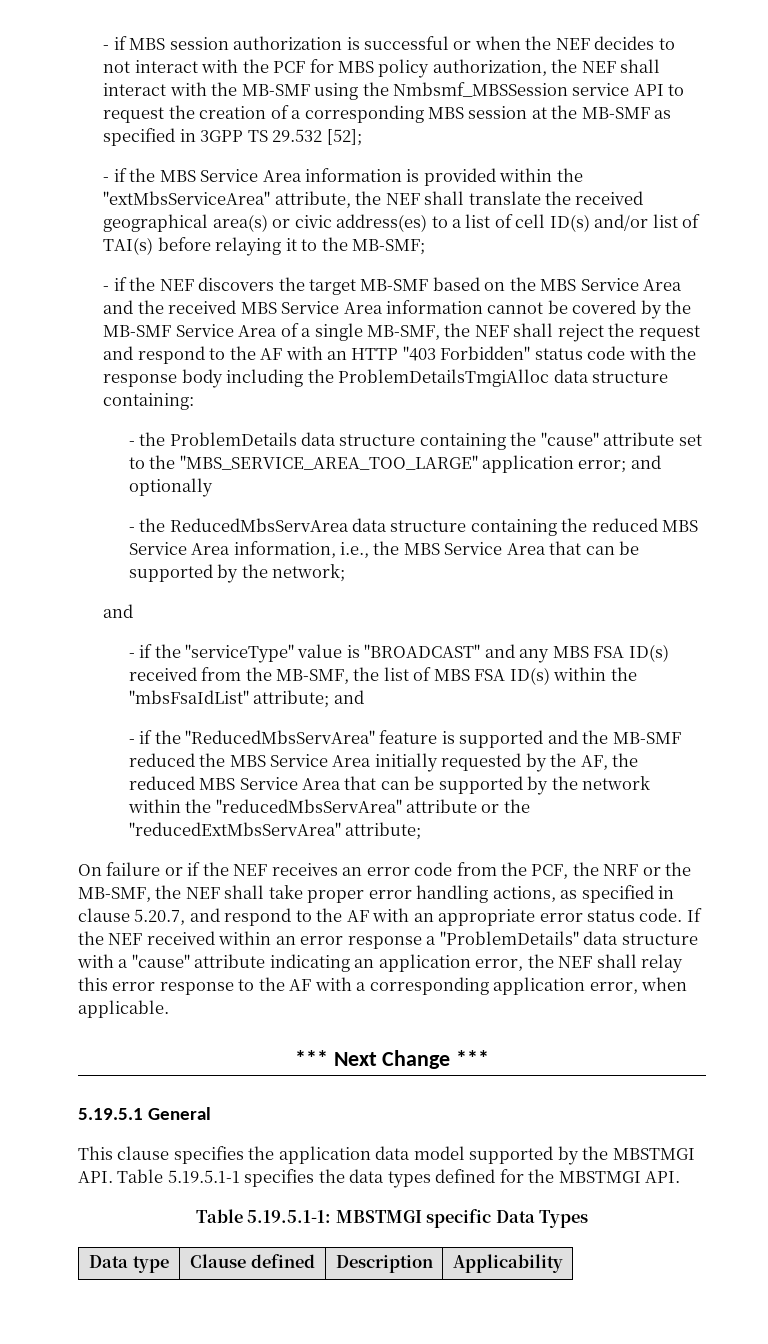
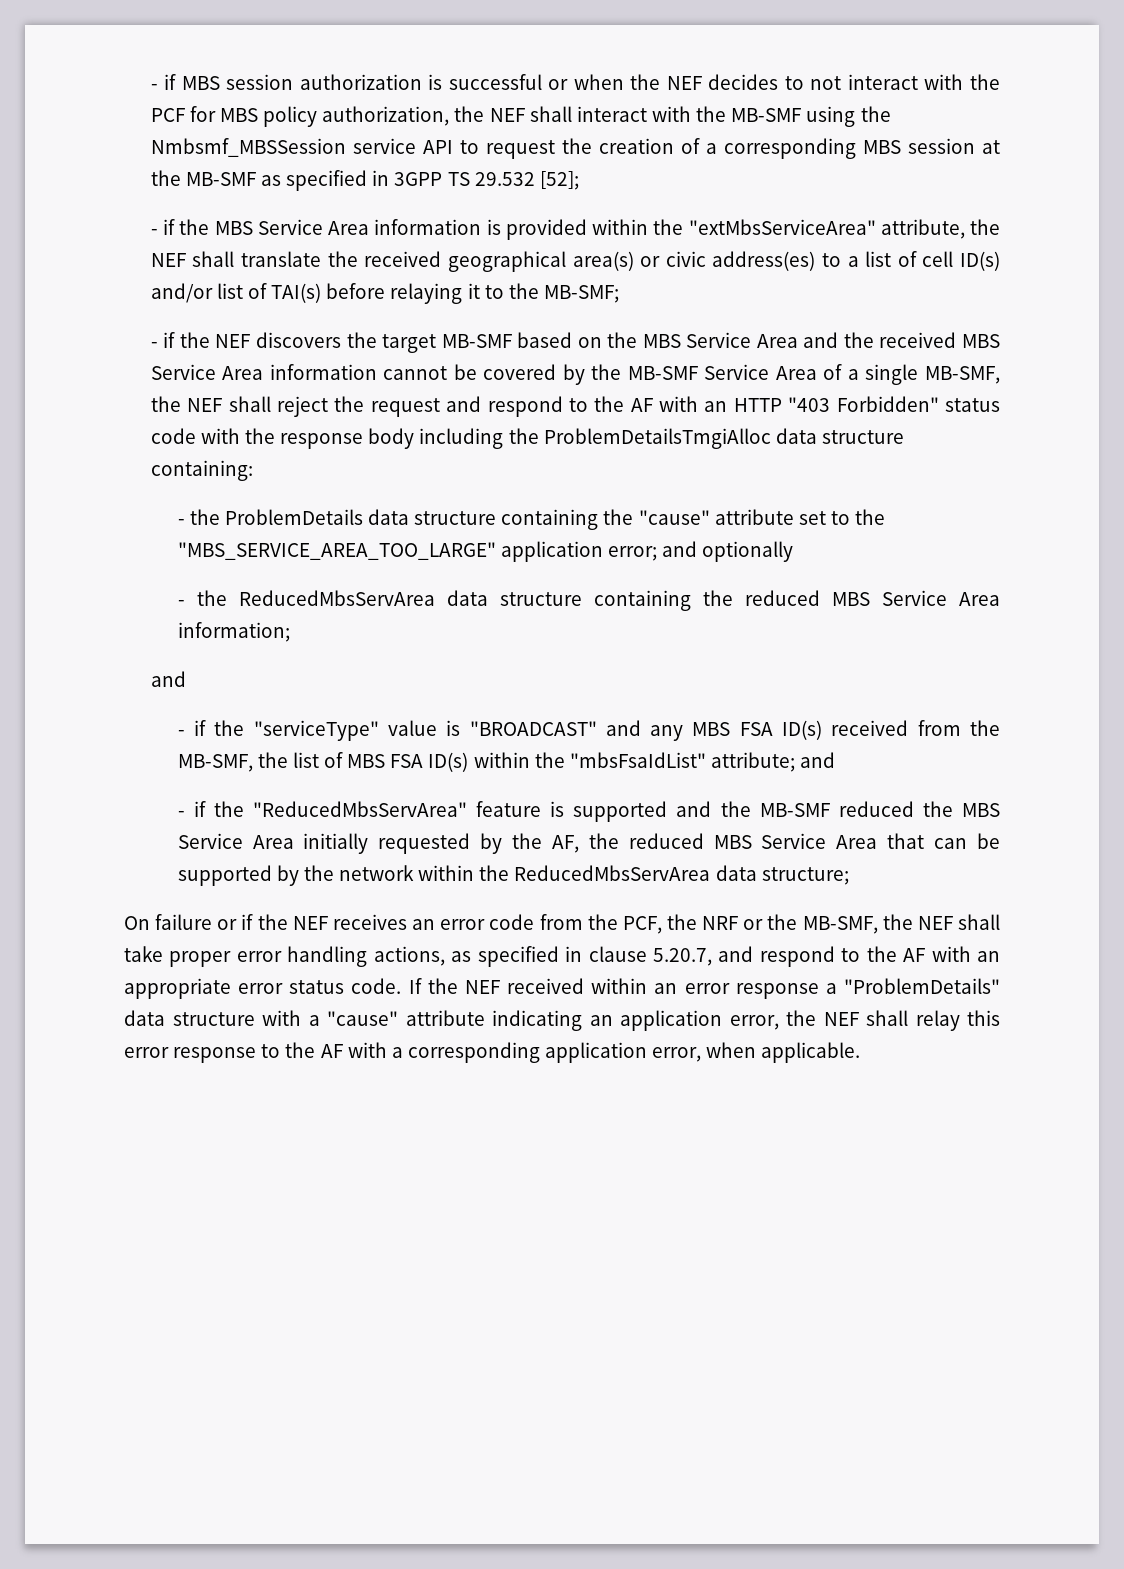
[233,541,640,558] [128,564,345,583] information, i.e., the MBS Service Area that can be supported by the network; -> [177,622,290,642] information;
[215,799,530,813] [128,822,422,840] "reducedMbsServArea" attribute or the "reducedExtMbsServArea" attribute; -> [514,865,849,885] ReducedMbsServArea data structure;
[294,1050,490,1069] [78,1107,211,1120] [78,1146,695,1165] [78,1169,681,1188] [195,1209,589,1228] [89,1255,169,1273] [190,1254,315,1268] [335,1255,433,1273] [452,1254,563,1273] // *** Next Change *** // 5.19.5.1 General // This clause specifies the application data model supported by the MBSTMGI API. Table 5.19.5.1-1 specifies the data types defined for the MBSTMGI API. // Table 5.19.5.1-1: MBSTMGI specific Data Types // Data type | Clause defined | Description | Applicability -> (861, 1052) none

